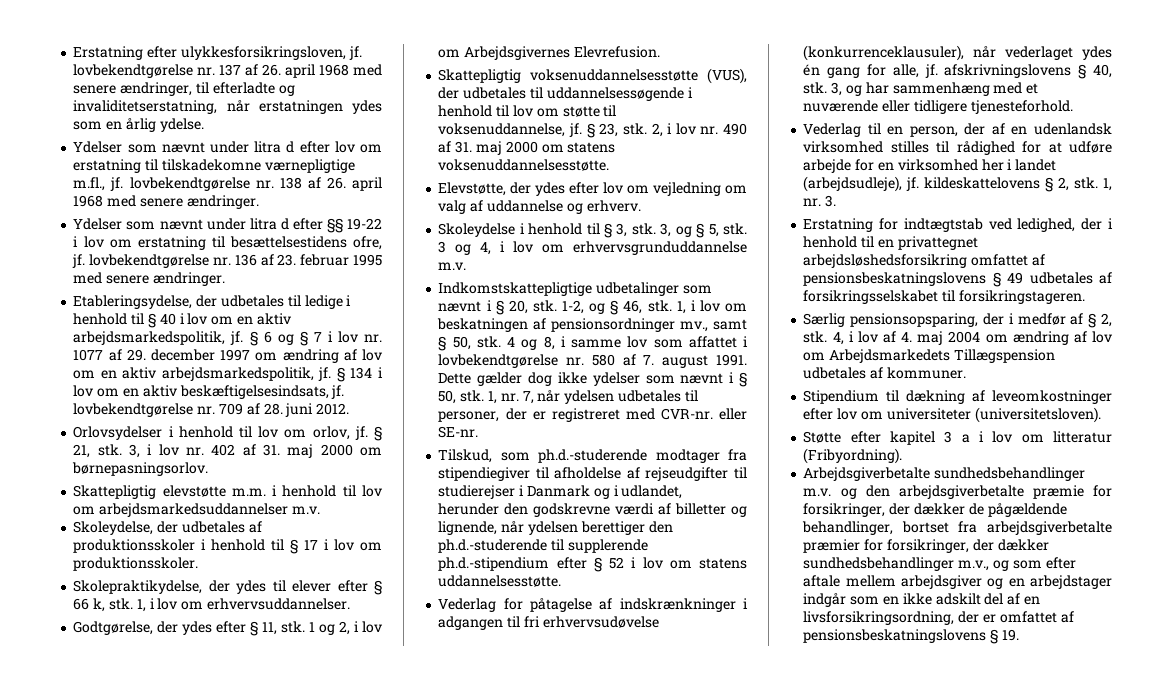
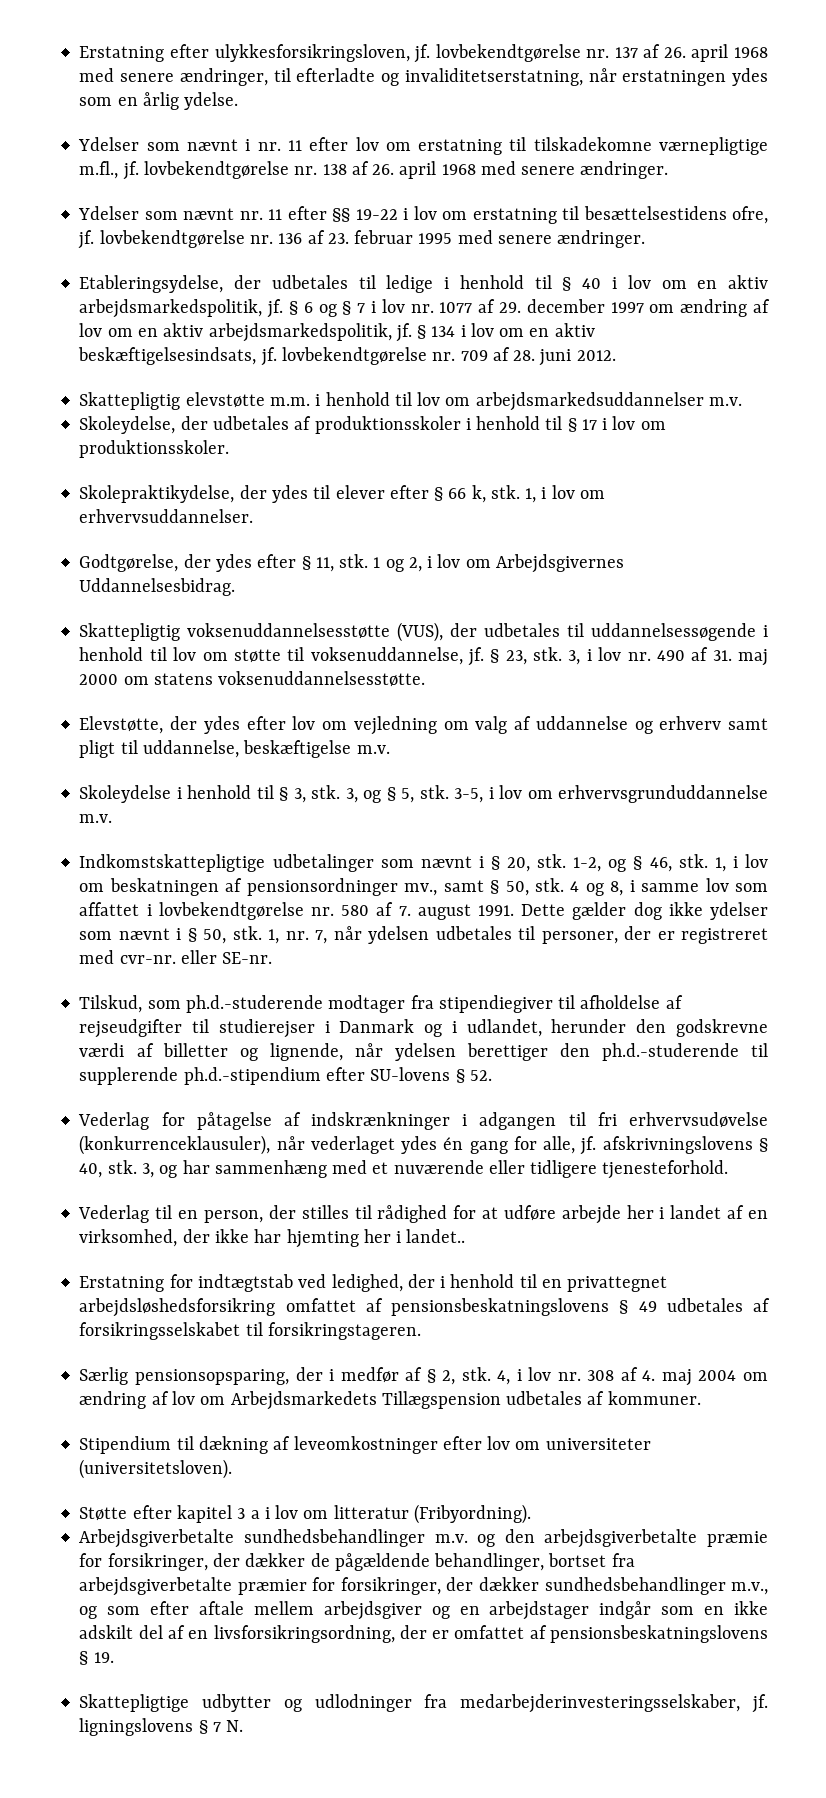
[210,141,295,153] under litra d -> [245,139,302,151] i nr. 11
[206,218,289,230] under litra d -> [239,209,283,220] nr. 11
[73,426,382,441] [73,444,383,458] [72,462,209,476] // Orlovsydelser i henhold til lov om orlov, jf. § 21, stk. 3, i lov nr. 402 af 31. maj 2000 om børnepasningsorlov. -> (616, 355) none
[573,46,660,58] Elevrefusion. -> [79,578,236,596] Uddannelsesbidrag.
[651,123,663,137] 2, -> [568,650,581,665] 3,
[586,200,641,212] erhverv. -> [659,716,768,730] [79,740,390,758] erhverv samt pligt til uddannelse, beskæftigelse m.v.
[438,241,492,255] 3 og 4, -> [454,788,484,803] 3-5,
[660,408,713,420] CVR-nr. -> [119,955,176,964] cvr-nr.
[593,557,747,572] [438,575,562,587] § 52 i lov om statens uddannelsesstøtte. -> [370,1067,492,1083] SU-lovens § 52.
[991,123,1112,135] [803,141,884,153] af en udenlandsk virksomhed -> (296, 1212) none
[855,159,1057,171] [803,176,1112,192] [803,195,837,207] for en virksomhed her i landet (arbejdsudleje), jf. kildeskattelovens § 2, stk. 1, nr. 3. -> [626,1205,768,1219] [79,1229,466,1248] her i landet af en virksomhed, der ikke har hjemting her i landet..
(879, 337) none -> [557,1370,615,1381] nr. 308
(1019, 635) none -> [79,1694,768,1713] [79,1718,244,1736] // Skattepligtige udbytter og udlodninger fra medarbejderinvesteringsselskaber, jf. ligningslovens § 7 N.

